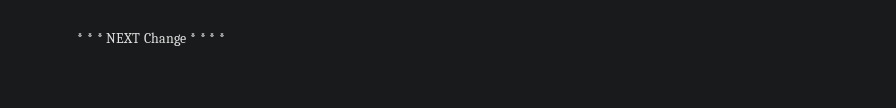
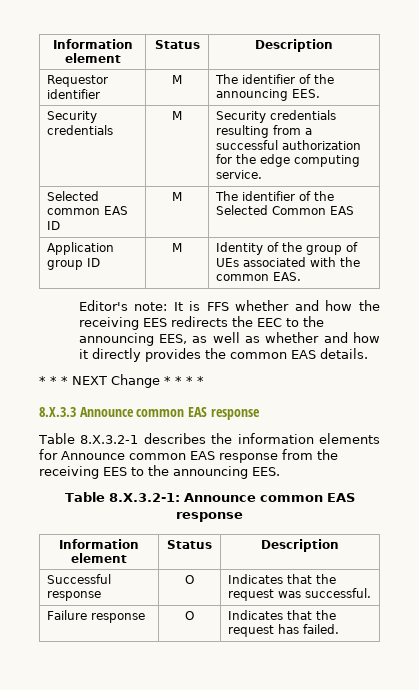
(77, 38) none -> [52,39,133,49] [64,53,121,63] [154,40,200,49] [255,39,333,52] [47,75,109,87] [47,89,101,99] [172,75,182,84] [215,74,335,84] [216,89,321,101] [47,111,98,123] [47,125,114,135] [172,111,182,120] [216,110,337,123] [216,125,313,138] [216,140,362,150] [216,154,361,167] [216,170,263,179] [47,191,100,201] [47,206,129,215] [47,221,61,230] [172,192,182,201] [215,191,335,201] [216,205,355,215] [47,242,115,255] [47,258,101,270] [172,243,182,252] [216,242,359,255] [216,257,361,267] [216,272,302,281] [78,300,380,311] [78,316,324,330] [78,332,380,346] [78,348,368,362] Information element | Status | Description // Requestor identifier | M | The identifier of the announcing EES. // Security credentials | M | Security credentials resulting from a successful authorization for the edge computing service. // Selected common EAS ID | M | The identifier of the Selected Common EAS // Application group ID | M | Identity of the group of UEs associated with the common EAS. // Editor's note: It is FFS whether and how the receiving EES redirects the EEC to the announcing EES, as well as whether and how it directly provides the common EAS details. //
(226, 38) none -> [39,407,260,420] [38,433,380,444] [39,449,338,463] [39,465,280,479] [64,492,355,502] [176,512,243,522] [59,539,139,549] [71,553,127,563] [167,540,212,549] [261,539,339,552] [47,574,112,584] [47,591,102,601] [185,575,194,584] [228,574,337,584] [228,588,372,601] [47,610,146,623] [185,611,194,620] [228,610,337,620] [228,624,340,637] // 8.X.3.3 Announce common EAS response // Table 8.X.3.2-1 describes the information elements for Announce common EAS response from the receiving EES to the announcing EES. // Table 8.X.3.2-1: Announce common EAS response // Information element | Status | Description // Successful response | O | Indicates that the request was successful. // Failure response | O | Indicates that the request has failed.

